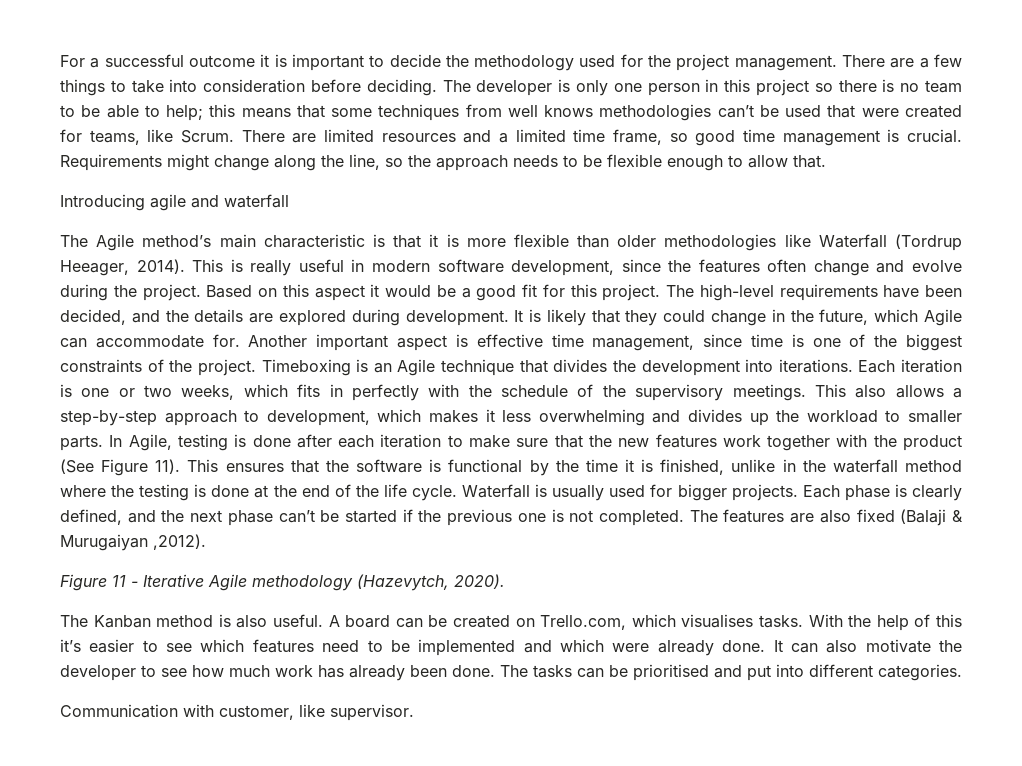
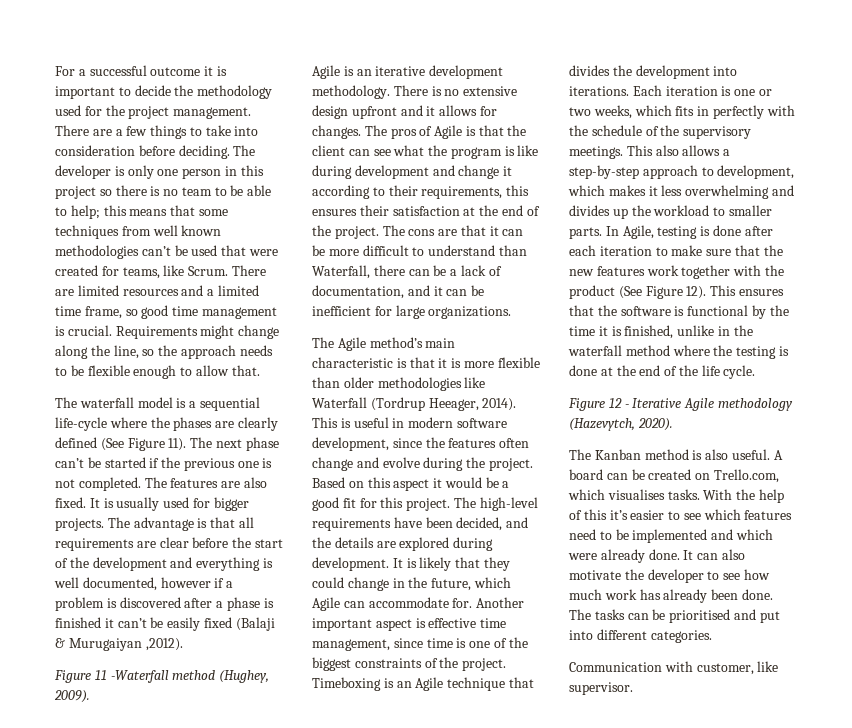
[544,105,594,117] knows -> [181,225,222,236] known
[60,194,289,211] Introducing agile and waterfall -> [55,397,260,411] [55,417,278,431] [55,437,279,451] [55,457,273,471] [55,477,267,491] [55,497,249,511] [55,517,254,531] [55,537,283,551] [55,557,273,571] [54,577,234,591] [55,597,274,611] [55,617,275,631] [55,638,183,651] [54,670,270,683] [54,690,90,703] [312,65,504,79] [312,85,518,99] [312,105,497,119] [312,125,527,139] [312,145,539,159] [312,165,513,179] [312,185,530,199] [312,205,540,216] [312,225,524,239] [312,245,527,256] [312,265,502,279] [312,285,485,299] [312,305,512,319] The waterfall model is a sequential life-cycle where the phases are clearly defined (See Figure 11). The next phase can’t be started if the previous one is not completed. The features are also fixed. It is usually used for bigger projects. The advantage is that all requirements are clear before the start of the development and everything is well documented, however if a problem is discovered after a phase is finished it can’t be easily fixed (Balaji & Murugaiyan ,2012). // Figure 11 -Waterfall method (Hughey, 2009). // Agile is an iterative development methodology. There is no extensive design upfront and it allows for changes. The pros of Agile is that the client can see what the program is like during development and change it according to their requirements, this ensures their satisfaction at the end of the project. The cons are that it can be more difficult to understand than Waterfall, there can be a lack of documentation, and it can be inefficient for large organizations.
[250,260,292,276] really -> (351, 423) none
[155,459,181,474] 11). -> [686,286,707,299] 12).
[462,484,962,501] [60,509,963,526] [60,534,206,551] [60,574,126,591] Waterfall is usually used for bigger projects. Each phase is clearly defined, and the next phase can’t be started if the previous one is not completed. The features are also fixed (Balaji & Murugaiyan ,2012). // Figure 11 -> [568,398,622,411] // Figure 12

